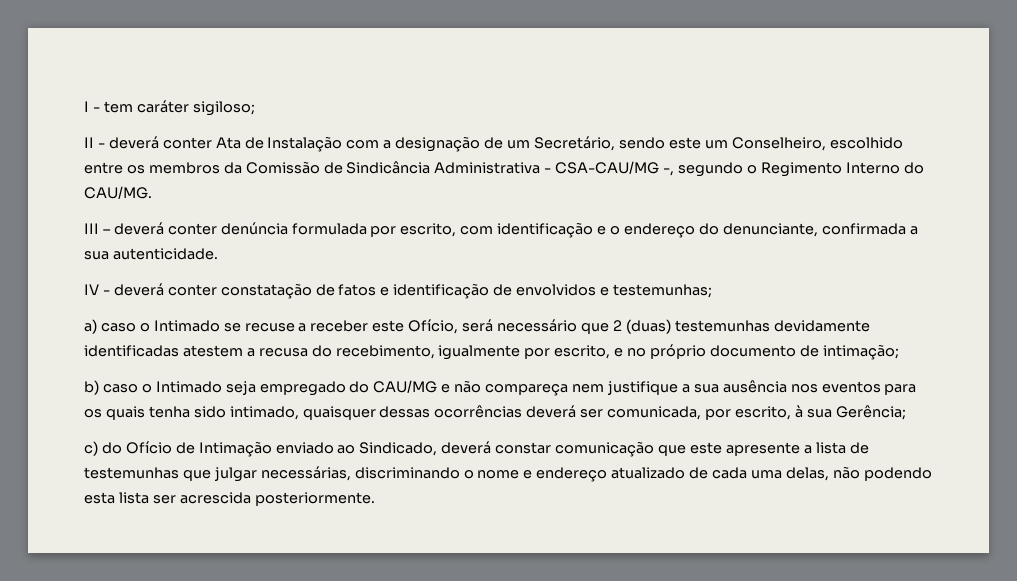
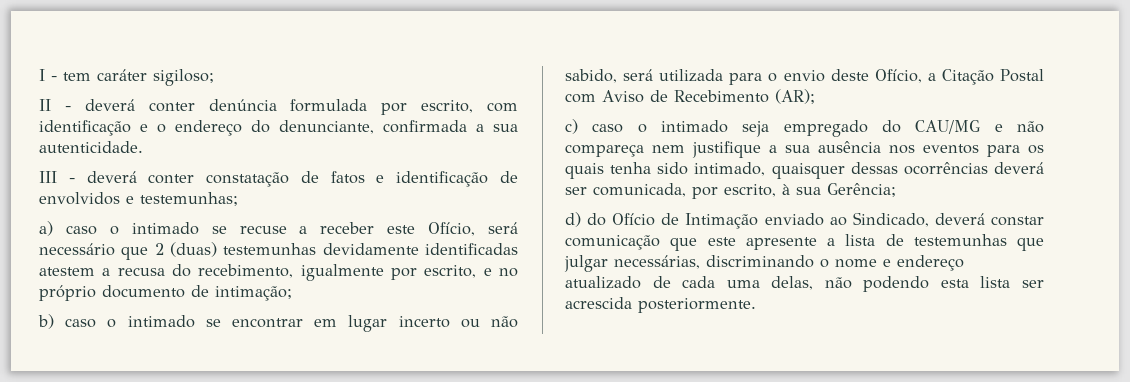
[215,136,903,152] [84,161,924,177] [84,186,152,199] [84,222,217,235] Ata de Instalação com a designação de um Secretário, sendo este um Conselheiro, escolhido entre os membros da Comissão de Sindicância Administrativa - CSA-CAU/MG -, segundo o Regimento Interno do CAU/MG. // III – deverá conter -> (195, 107) none
[84,284,99,295] IV -> [39,171,57,183] III
[153,320,220,332] Intimado -> [131,222,199,235] intimado
[155,381,222,393] Intimado -> [127,315,518,332] [565,69,1044,85] [565,89,815,104] [565,119,728,134] intimado se encontrar em lugar incerto ou não sabido, será utilizada para o envio deste Ofício, a Citação Postal com Aviso de Recebimento (AR); // c) caso o intimado
[84,441,98,456] c) -> [565,212,581,227] d)

